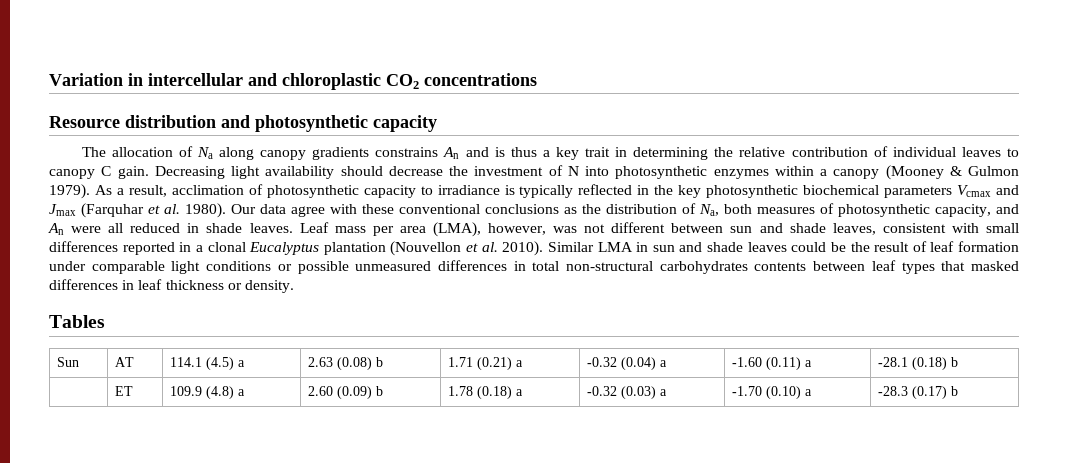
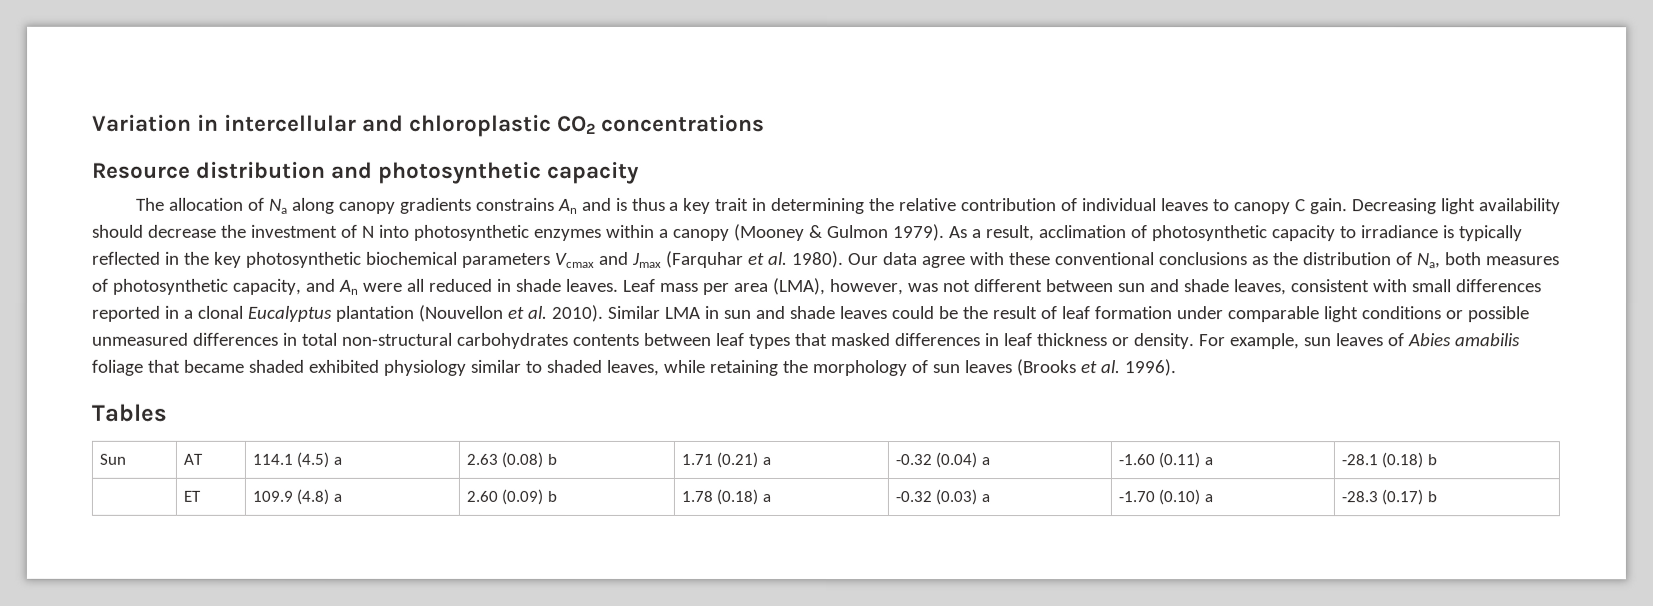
(294, 286) none -> [1197,333,1520,350] [91,359,1176,377] For example, sun leaves of Abies amabilis foliage that became shaded exhibited physiology similar to shaded leaves, while retaining the morphology of sun leaves (Brooks et al. 1996).

